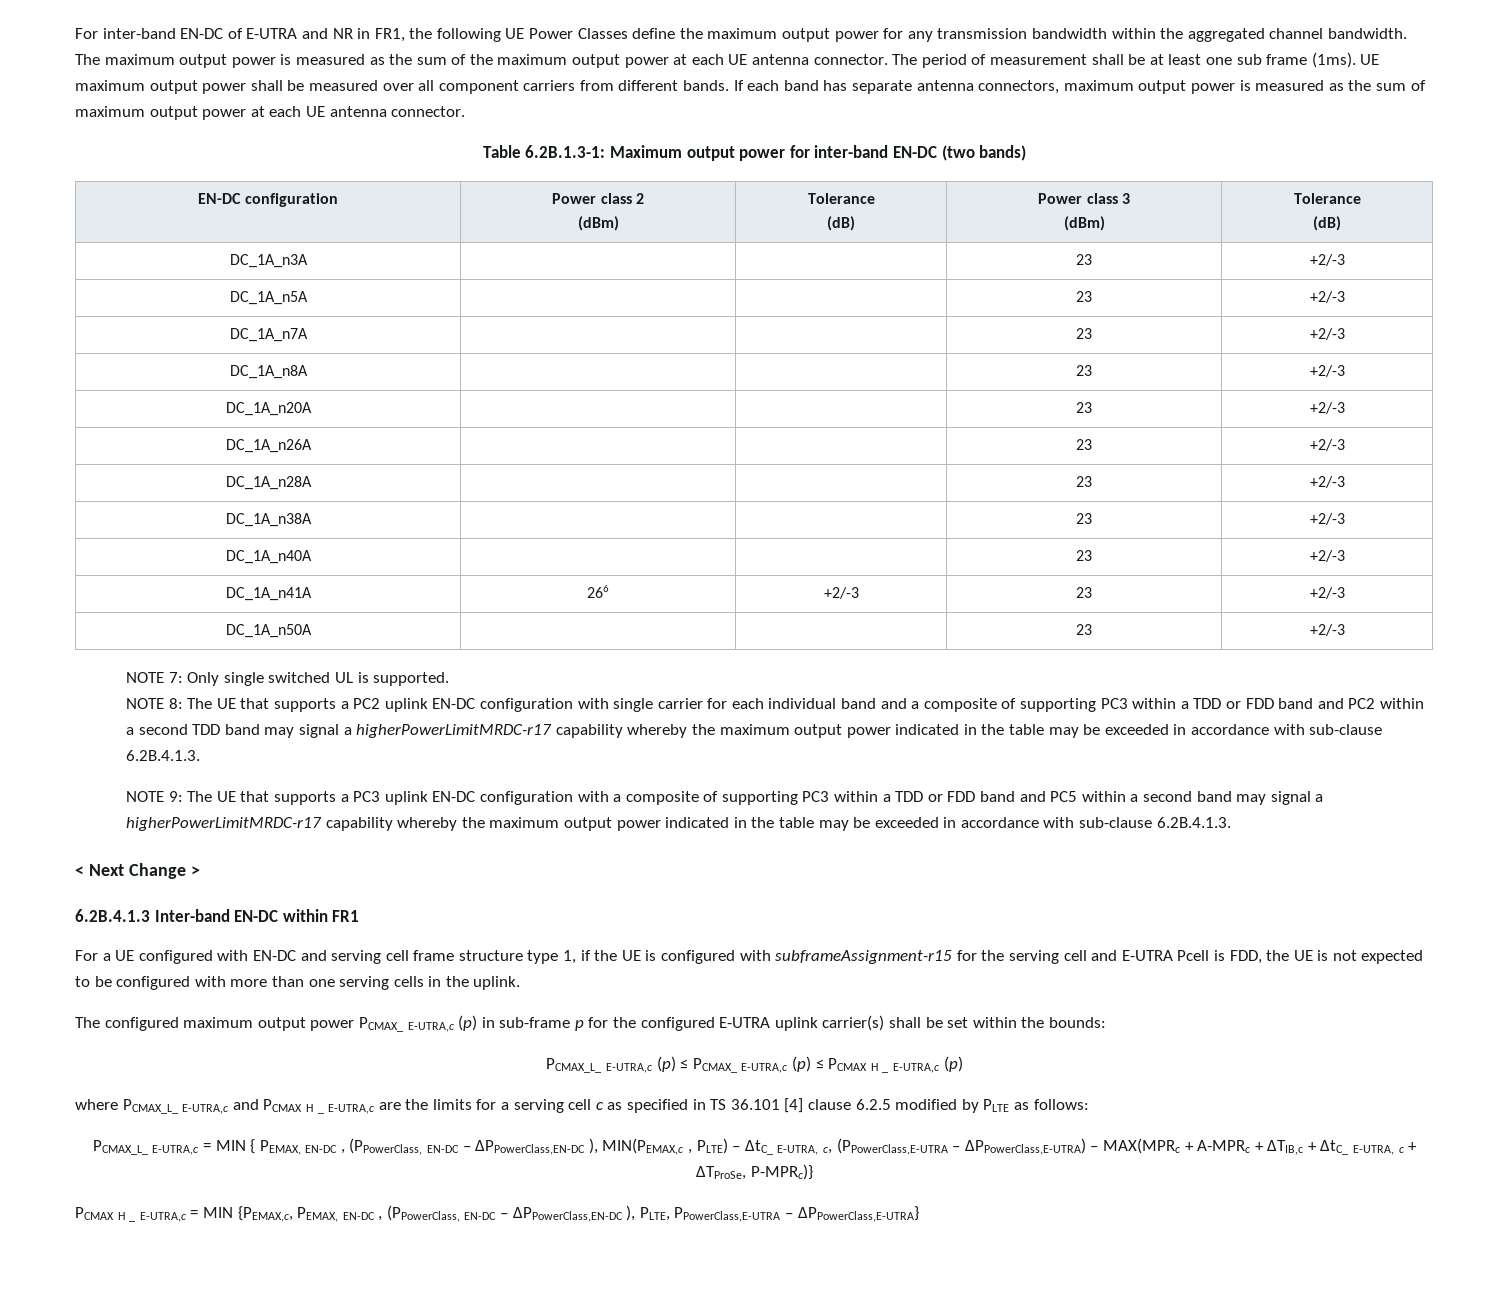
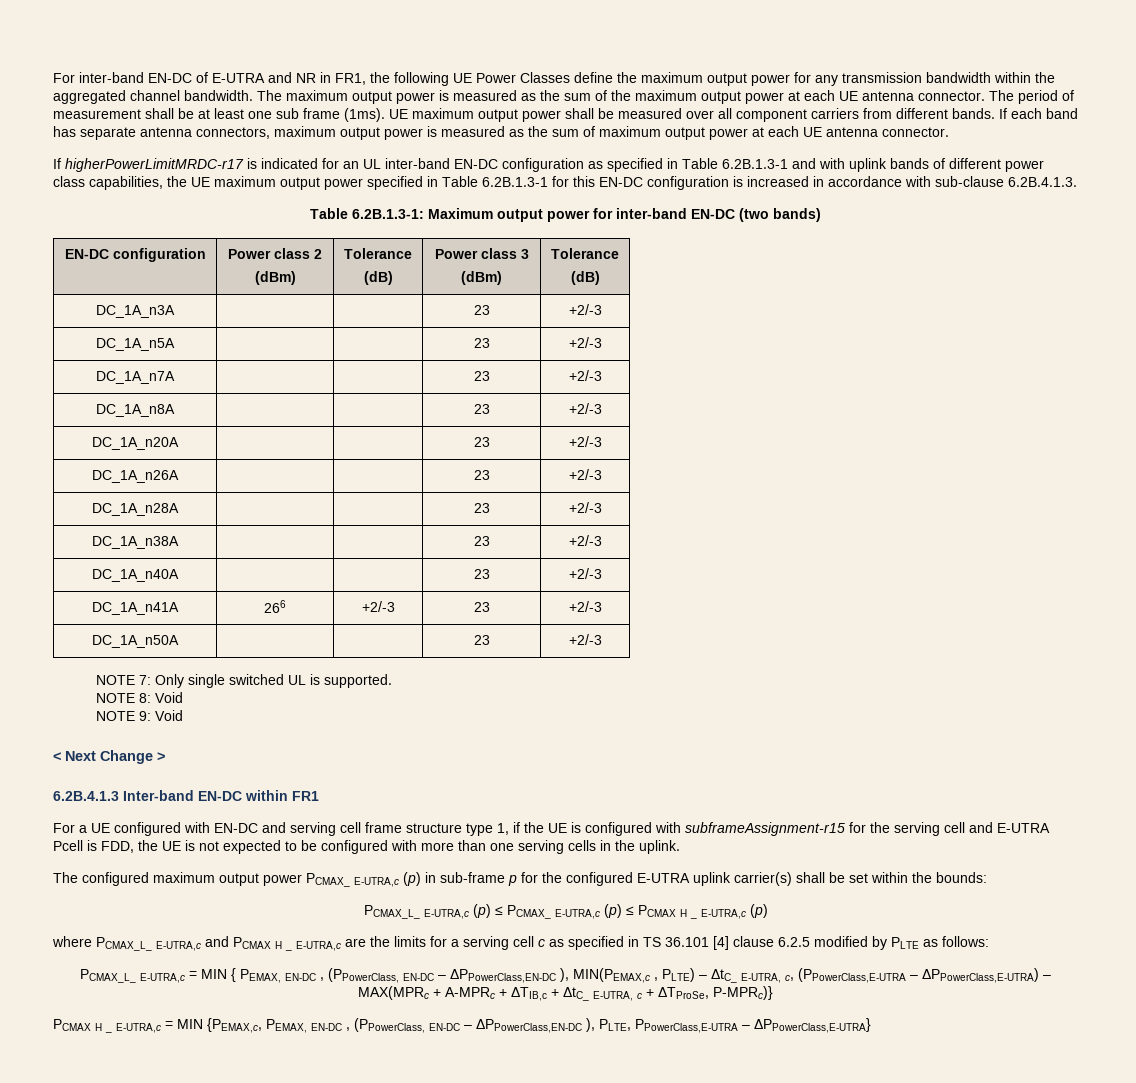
(466, 111) none -> [53,158,1044,172] [53,176,1077,190] // If higherPowerLimitMRDC-r17 is indicated for an UL inter-band EN-DC configuration as specified in Table 6.2B.1.3-1 and with uplink bands of different power class capabilities, the UE maximum output power specified in Table 6.2B.1.3-1 for this EN-DC configuration is increased in accordance with sub-clause 6.2B.4.1.3.
[187,698,1424,712] [126,724,1383,738] [126,750,201,761] [126,791,1324,805] [126,817,1231,831] The UE that supports a PC2 uplink EN-DC configuration with single carrier for each individual band and a composite of supporting PC3 within a TDD or FDD band and PC2 within a second TDD band may signal a higherPowerLimitMRDC-r17 capability whereby the maximum output power indicated in the table may be exceeded in accordance with sub-clause 6.2B.4.1.3. // NOTE 9: The UE that supports a PC3 uplink EN-DC configuration with a composite of supporting PC3 within a TDD or FDD band and PC5 within a second band may signal a higherPowerLimitMRDC-r17 capability whereby the maximum output power indicated in the table may be exceeded in accordance with sub-clause 6.2B.4.1.3. -> [155,692,184,703] [96,710,184,721] Void // NOTE 9: Void

